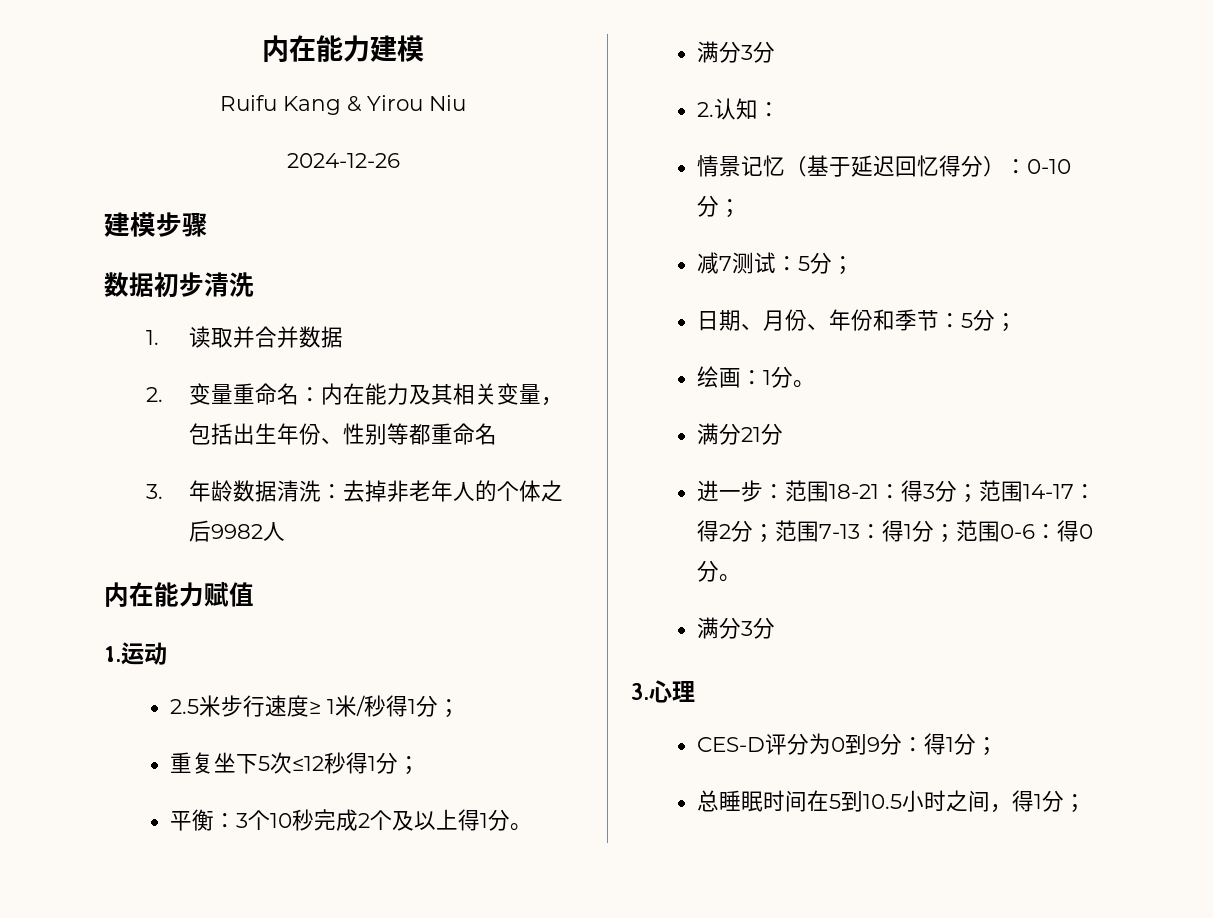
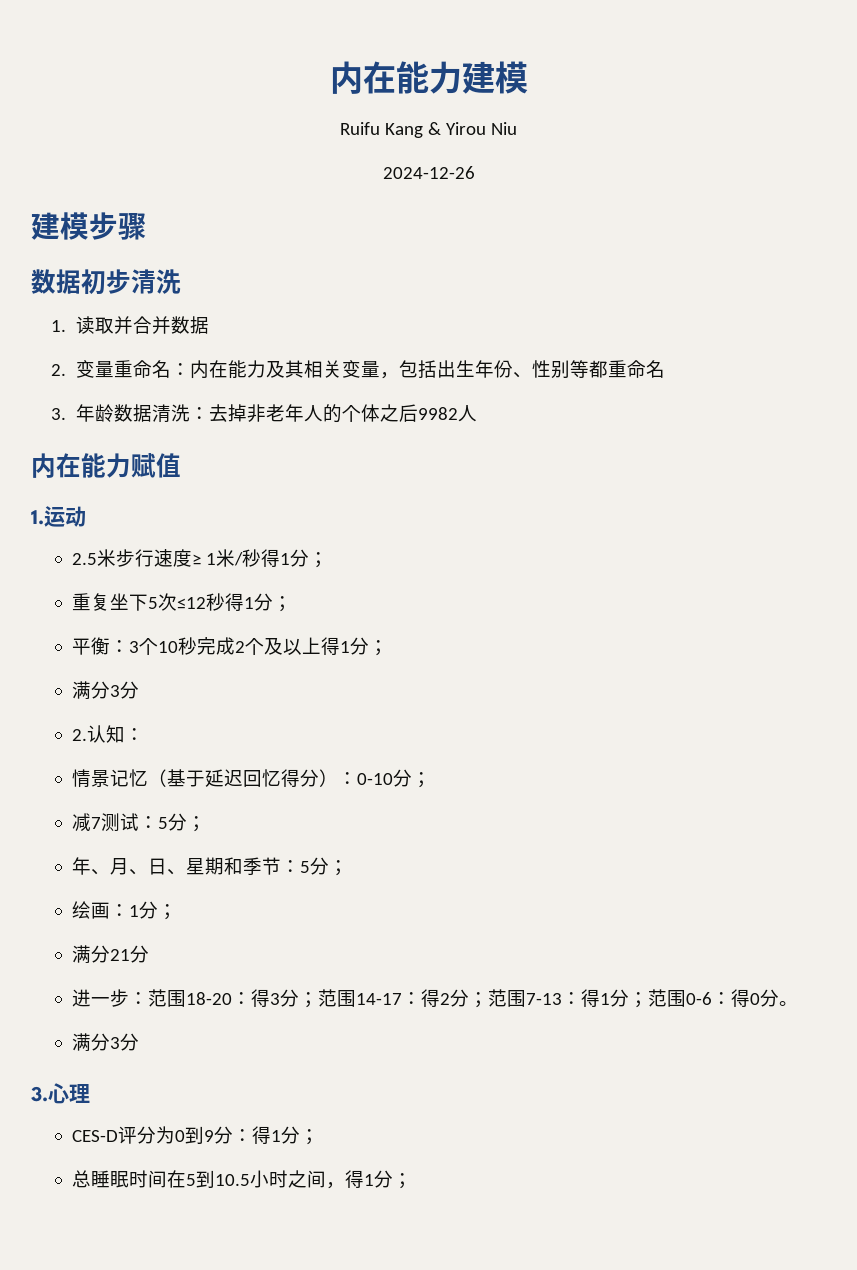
[509,823,532,831] 。 -> [368,640,388,656] ；
[696,309,873,331] 日期、月份、年份 -> [71,857,224,875] 年、月、日、星期
[792,380,815,388] 。 -> [157,904,177,920] ；
[828,484,879,499] 18-21 -> [185,992,232,1005] 18-20

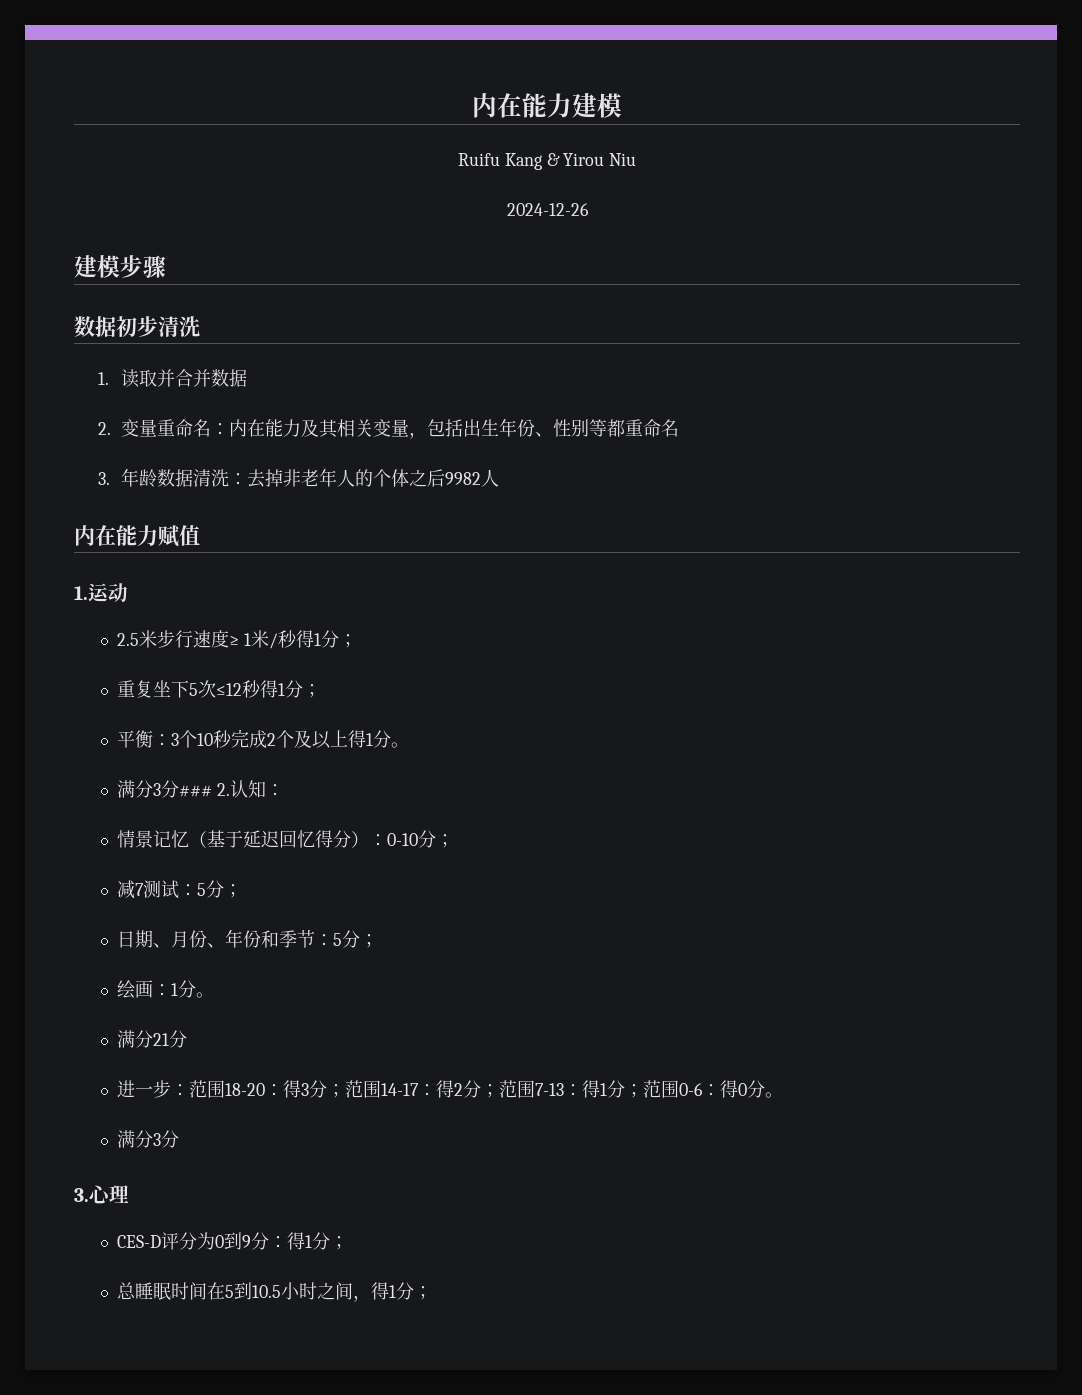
[368,640,388,656] [71,681,139,699] ； // 满分3分 // -> [391,742,410,748] [117,780,213,798] 。 // 满分3分###
[71,857,224,875] 年、月、日、星期 -> [117,929,262,948] 日期、月份、年份
[157,904,177,920] ； -> [196,992,215,998] 。

